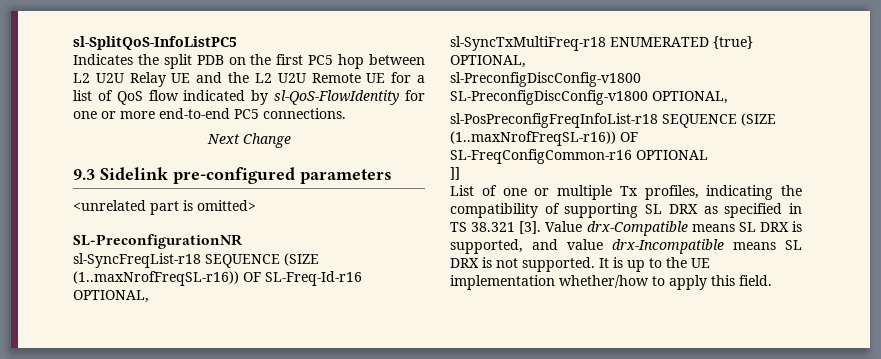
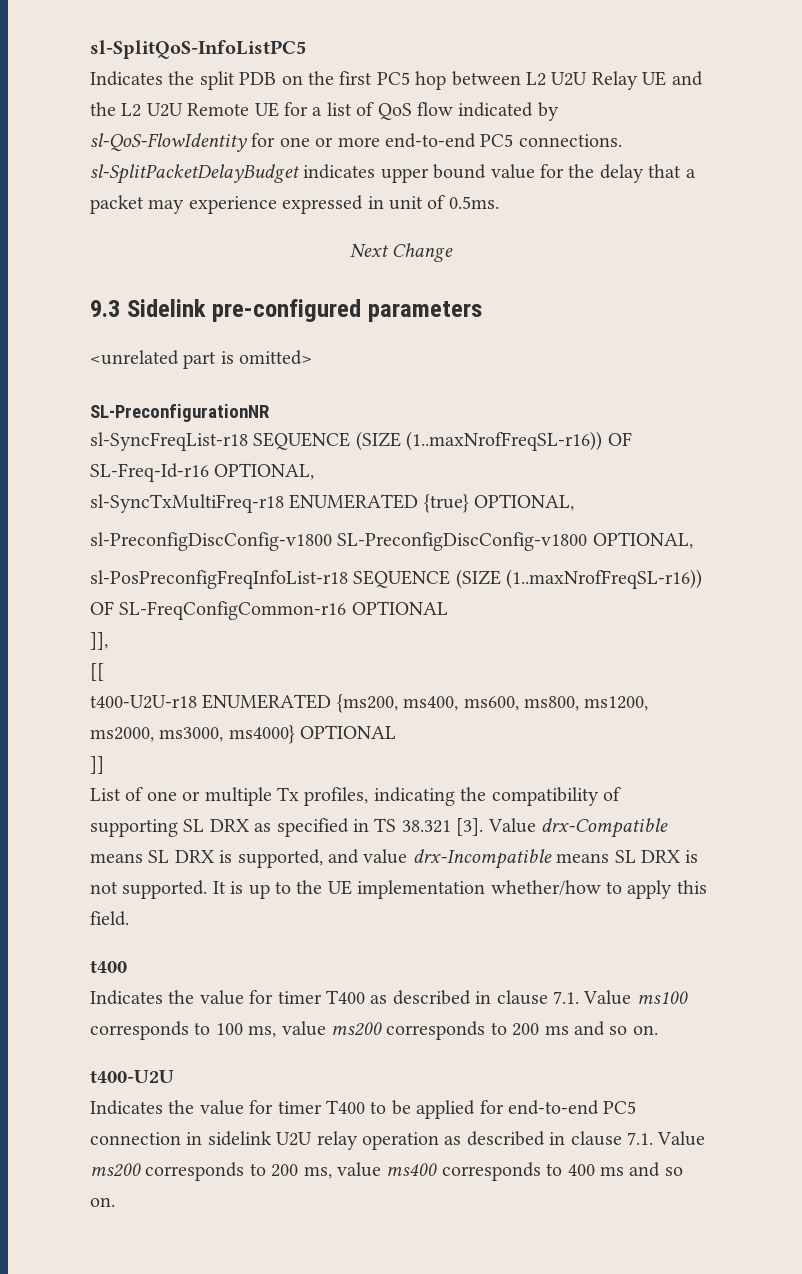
(346, 113) none -> [90,164,696,184] [90,195,499,214] sl-SplitPacketDelayBudget indicates upper bound value for the delay that a packet may experience expressed in unit of 0.5ms.
(708, 155) none -> [90,632,108,650] [90,663,104,681] [90,694,649,713] [90,725,397,744] // ]], // [[ // t400-U2U-r18 ENUMERATED {ms200, ms400, ms600, ms800, ms1200, ms2000, ms3000, ms4000} OPTIONAL
(772, 280) none -> [90,960,127,973] [90,990,688,1005] [90,1021,658,1040] [90,1070,174,1083] [90,1100,637,1119] [90,1131,706,1150] [90,1162,683,1181] [90,1197,115,1207] // t400 // Indicates the value for timer T400 as described in clause 7.1. Value ms100 corresponds to 100 ms, value ms200 corresponds to 200 ms and so on. // t400-U2U // Indicates the value for timer T400 to be applied for end-to-end PC5 connection in sidelink U2U relay operation as described in clause 7.1. Value ms200 corresponds to 200 ms, value ms400 corresponds to 400 ms and so on.

